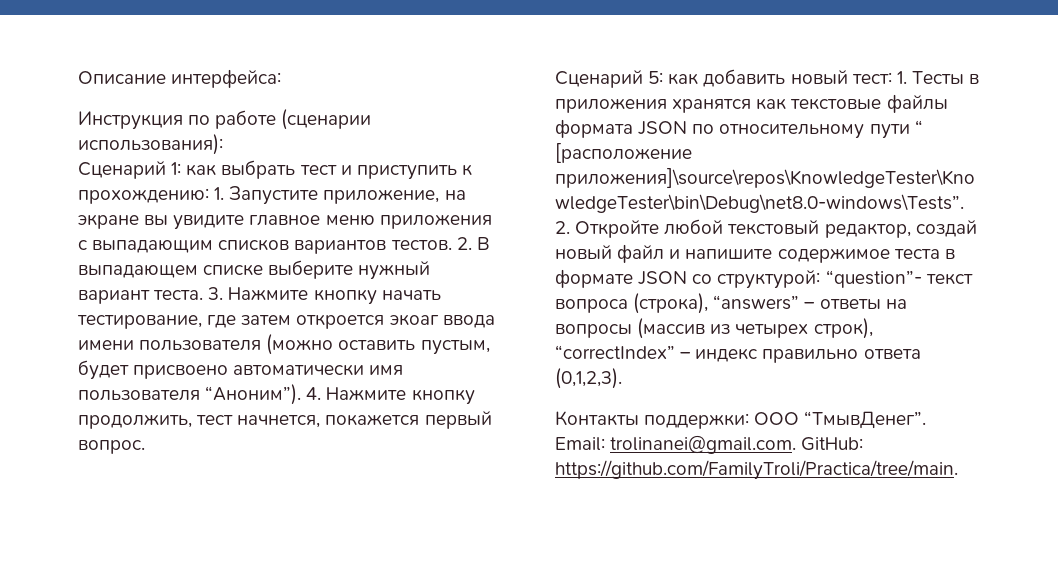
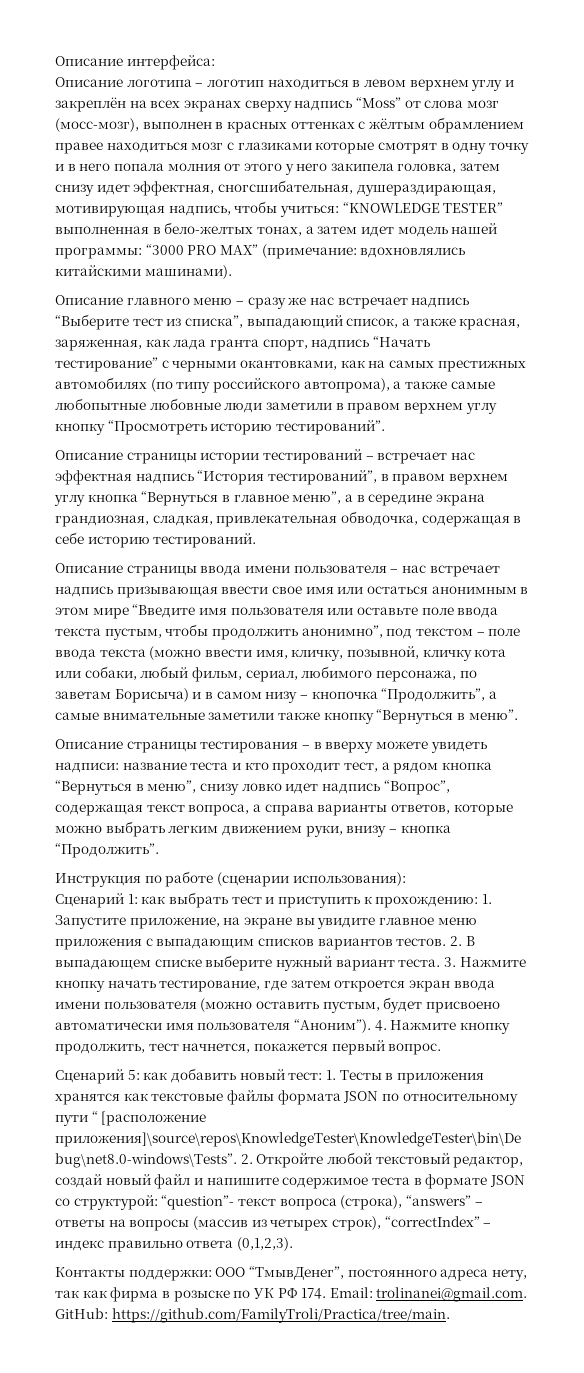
(282, 78) none -> [55,77,514,91] [55,97,499,112] [55,117,524,133] [55,142,529,154] [55,163,501,175] [55,180,496,196] [55,201,504,217] [55,222,498,237] [55,244,466,259] [55,265,232,279] [55,295,470,309] [55,314,521,330] [55,336,430,351] [55,357,526,372] [55,377,495,393] [55,398,497,414] [55,420,385,435] [55,449,475,464] [55,470,508,485] [54,491,485,506] [55,511,522,527] [55,532,257,548] [55,563,500,577] [55,586,529,598] [55,604,499,619] [55,624,521,640] [55,646,507,661] [55,666,477,682] [55,688,497,703] [55,709,518,724] [55,739,487,753] [55,762,492,774] [55,780,450,795] [55,804,513,816] [55,821,451,837] [55,843,159,858] // Описание логотипа – логотип находиться в левом верхнем углу и закреплён на всех экранах сверху надпись “Moss” от слова мозг (мосс-мозг), выполнен в красных оттенках с жёлтым обрамлением правее находиться мозг с глазиками которые смотрят в одну точку и в него попала молния от этого у него закипела головка, затем снизу идет эффектная, сногсшибательная, душераздирающая, мотивирующая надпись, чтобы учиться: “KNOWLEDGE TESTER” выполненная в бело-желтых тонах, а затем идет модель нашей программы: “3000 PRO MAX” (примечание: вдохновлялись китайскими машинами). // Описание главного меню – сразу же нас встречает надпись “Выберите тест из списка”, выпадающий список, а также красная, заряженная, как лада гранта спорт, надпись “Начать тестирование” с черными окантовками, как на самых престижных автомобилях (по типу российского автопрома), а также самые любопытные любовные люди заметили в правом верхнем углу кнопку “Просмотреть историю тестирований”. // Описание страницы истории тестирований – встречает нас эффектная надпись “История тестирований”, в правом верхнем углу кнопка “Вернуться в главное меню”, а в середине экрана грандиозная, сладкая, привлекательная обводочка, содержащая в себе историю тестирований. // Описание страницы ввода имени пользователя – нас встречает надпись призывающая ввести свое имя или остаться анонимным в этом мире “Введите имя пользователя или оставьте поле ввода текста пустым, чтобы продолжить анонимно”, под текстом – поле ввода текста (можно ввести имя, кличку, позывной, кличку кота или собаки, любый фильм, сериал, любимого персонажа, по заветам Борисыча) и в самом низу – кнопочка “Продолжить”, а самые внимательные заметили также кнопку “Вернуться в меню”. // Описание страницы тестирования – в вверху можете увидеть надписи: название теста и кто проходит тест, а рядом кнопка “Вернуться в меню”, снизу ловко идет надпись “Вопрос”, содержащая текст вопроса, а справа варианты ответов, которые можно выбрать легким движением руки, внизу – кнопка “Продолжить”.
[389,314,439,326] экоаг -> [408,980,450,992] экран
[804,411,927,429] “ТмывДенег”. -> [248,1266,527,1281] [55,1287,327,1302] “ТмывДенег”, постоянного адреса нету, так как фирма в розыске по УК РФ 174.

